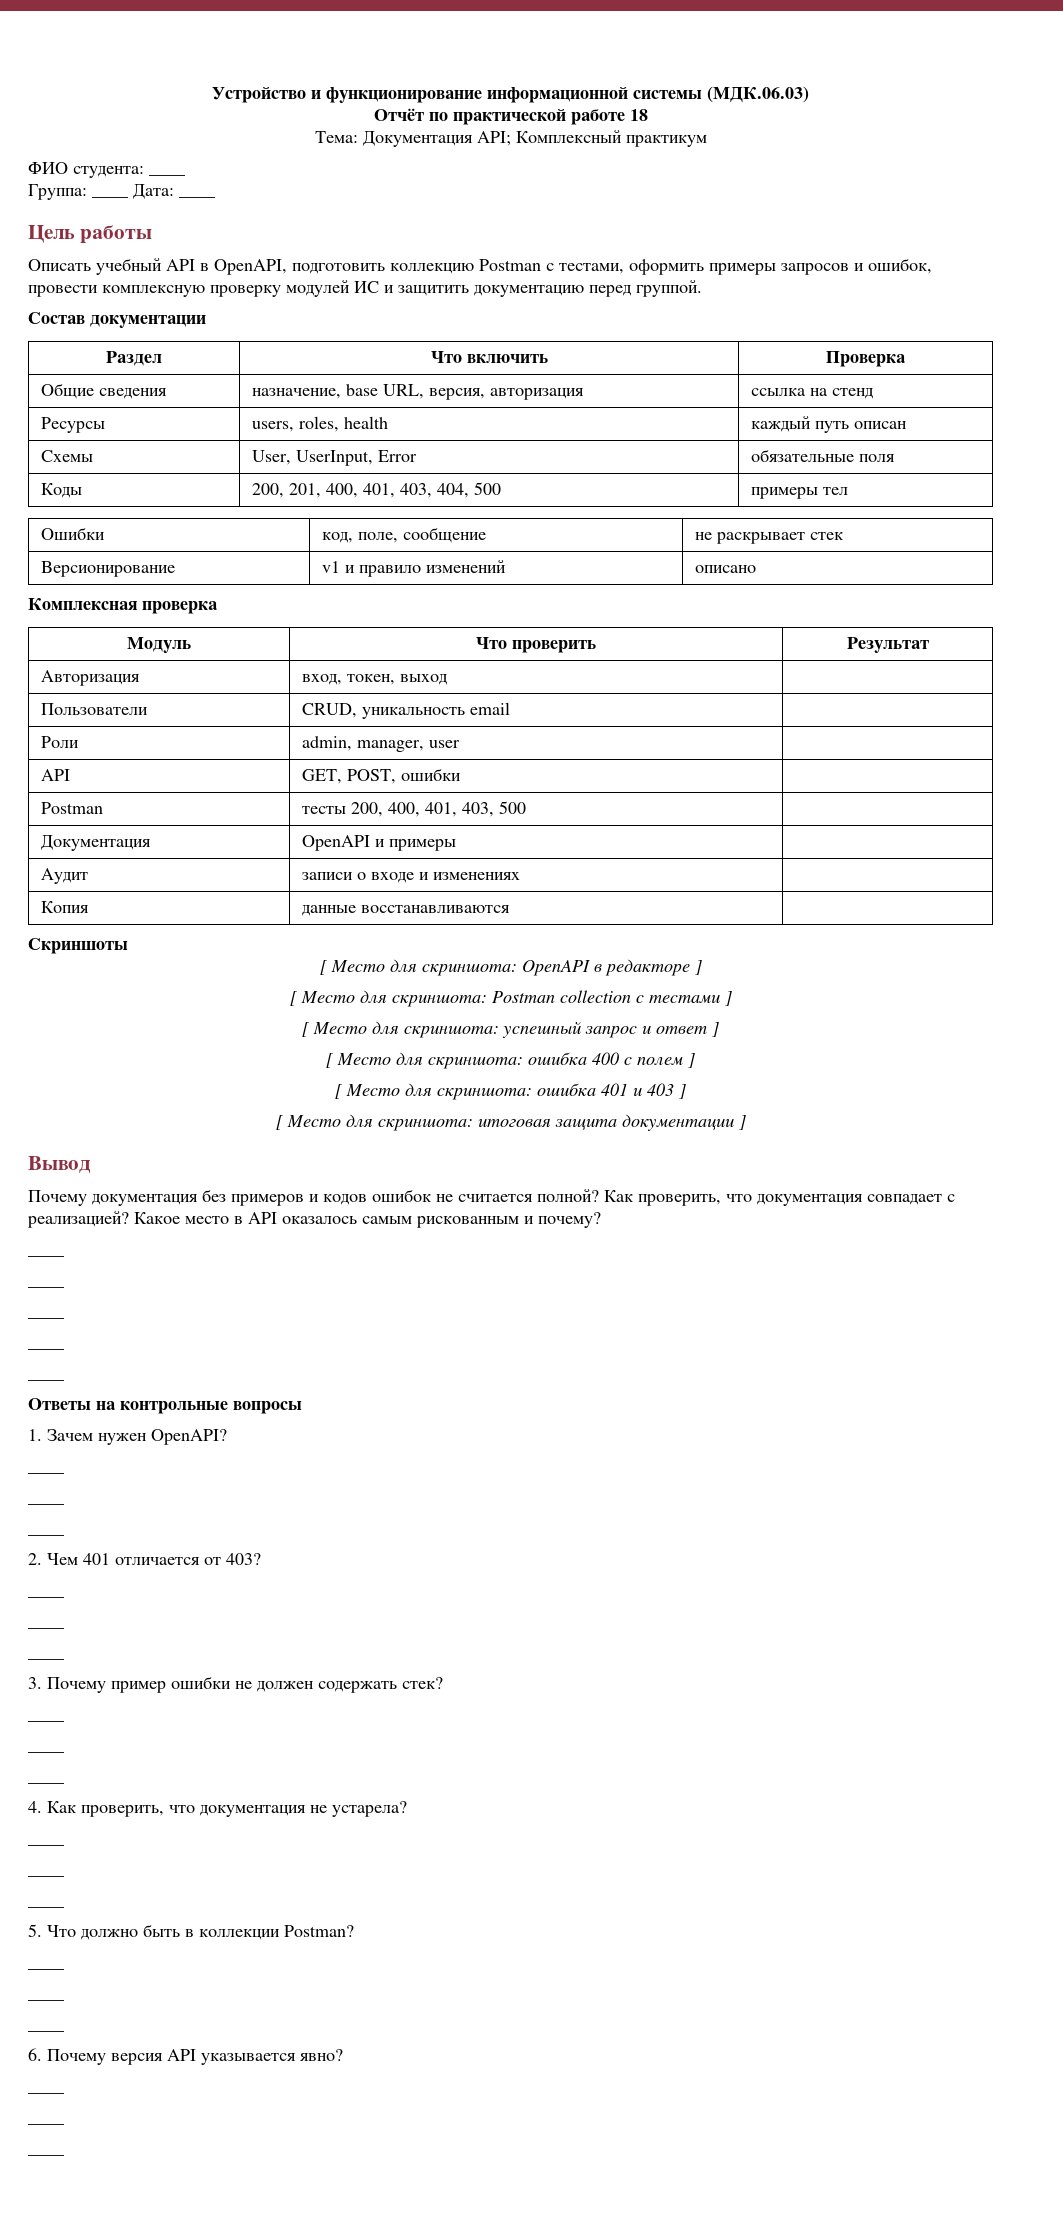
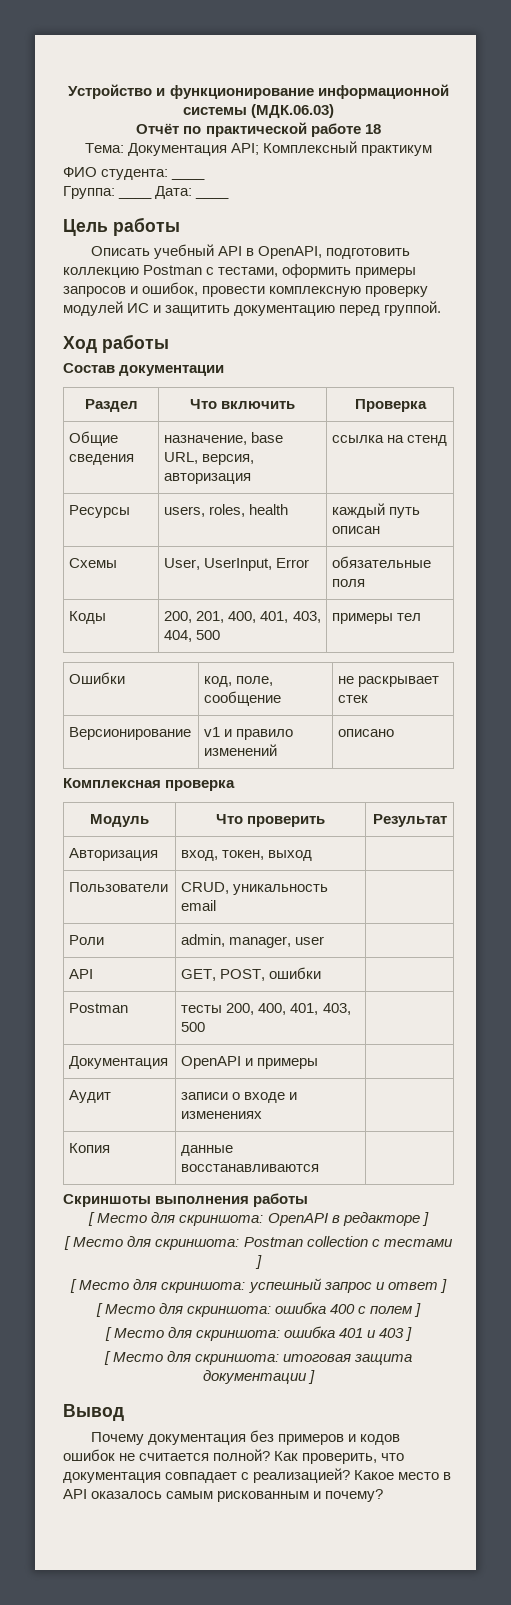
(702, 288) none -> [63,334,169,353] // Ход работы
(128, 946) none -> [155,1193,309,1207] выполнения работы
[28,1255,64,1257] [28,1286,64,1288] [28,1317,64,1319] [28,1348,64,1350] [28,1379,64,1381] [28,1398,302,1414] [28,1429,227,1445] [28,1472,64,1474] [28,1503,64,1505] [28,1534,64,1536] [28,1553,261,1565] [28,1596,64,1598] [28,1627,64,1629] [28,1658,64,1660] [28,1676,443,1693] [28,1720,64,1722] [28,1751,64,1753] [28,1782,64,1784] [28,1801,407,1817] [28,1844,64,1846] [28,1875,64,1877] [28,1906,64,1908] [28,1924,354,1940] [28,1968,64,1970] [28,1999,64,2001] [28,2030,64,2032] [28,2048,343,2065] [28,2092,64,2094] [28,2123,64,2125] [28,2154,64,2156] // ____ // ____ // ____ // ____ // ____ // Ответы на контрольные вопросы // 1. Зачем нужен OpenAPI? // ____ // ____ // ____ // 2. Чем 401 отличается от 403? // ____ // ____ // ____ // 3. Почему пример ошибки не должен содержать стек? // ____ // ____ // ____ // 4. Как проверить, что документация не устарела? // ____ // ____ // ____ // 5. Что должно быть в коллекции Postman? // ____ // ____ // ____ // 6. Почему версия API указывается явно? // ____ // ____ // ____ -> (384, 1495) none

